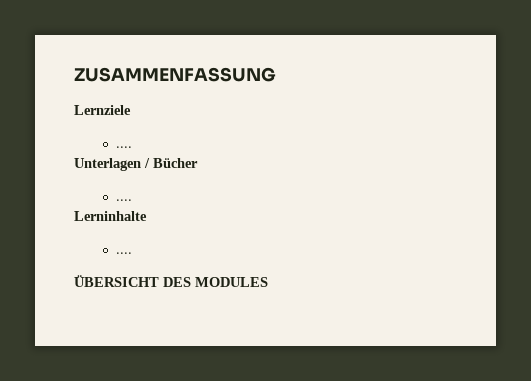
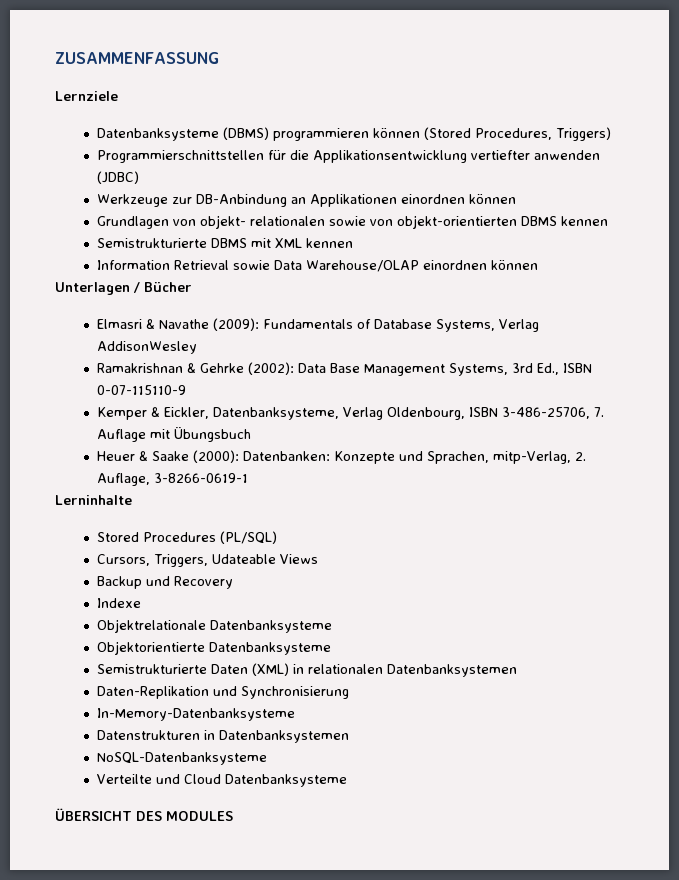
[116,146,133,148] [74,158,198,171] [116,199,133,201] [74,211,147,221] [116,252,133,254] .... // Unterlagen / Bücher // .... // Lerninhalte // .... -> [97,127,612,141] [97,150,601,163] [97,171,140,184] [97,193,517,207] [97,215,609,229] [97,238,354,248] [97,259,539,272] [55,282,192,295] [97,318,540,332] [97,341,198,354] [97,362,593,376] [97,385,187,395] [97,407,605,420] [97,427,252,442] [97,450,587,464] [97,473,249,486] [55,495,132,505] [97,531,278,544] [97,554,319,567] [97,576,234,589] [97,598,142,608] [97,619,333,633] [97,641,332,655] [97,663,518,677] [97,686,350,699] [97,708,296,721] [97,730,350,743] [97,752,268,765] [97,774,348,787] Datenbanksysteme (DBMS) programmieren können (Stored Procedures, Triggers) // Programmierschnittstellen für die Applikationsentwicklung vertiefter anwenden (JDBC) // Werkzeuge zur DB-Anbindung an Applikationen einordnen können // Grundlagen von objekt- relationalen sowie von objekt-orientierten DBMS kennen // Semistrukturierte DBMS mit XML kennen // Information Retrieval sowie Data Warehouse/OLAP einordnen können // Unterlagen / Bücher // Elmasri & Navathe (2009): Fundamentals of Database Systems, Verlag AddisonWesley // Ramakrishnan & Gehrke (2002): Data Base Management Systems, 3rd Ed., ISBN 0-07-115110-9 // Kemper & Eickler, Datenbanksysteme, Verlag Oldenbourg, ISBN 3-486-25706, 7. Auflage mit Übungsbuch // Heuer & Saake (2000): Datenbanken: Konzepte und Sprachen, mitp-Verlag, 2. Auflage, 3-8266-0619-1 // Lerninhalte // Stored Procedures (PL/SQL) // Cursors, Triggers, Udateable Views // Backup und Recovery // Indexe // Objektrelationale Datenbanksysteme // Objektorientierte Datenbanksysteme // Semistrukturierte Daten (XML) in relationalen Datenbanksystemen // Daten-Replikation und Synchronisierung // In-Memory-Datenbanksysteme // Datenstrukturen in Datenbanksystemen // NoSQL-Datenbanksysteme // Verteilte und Cloud Datenbanksysteme

